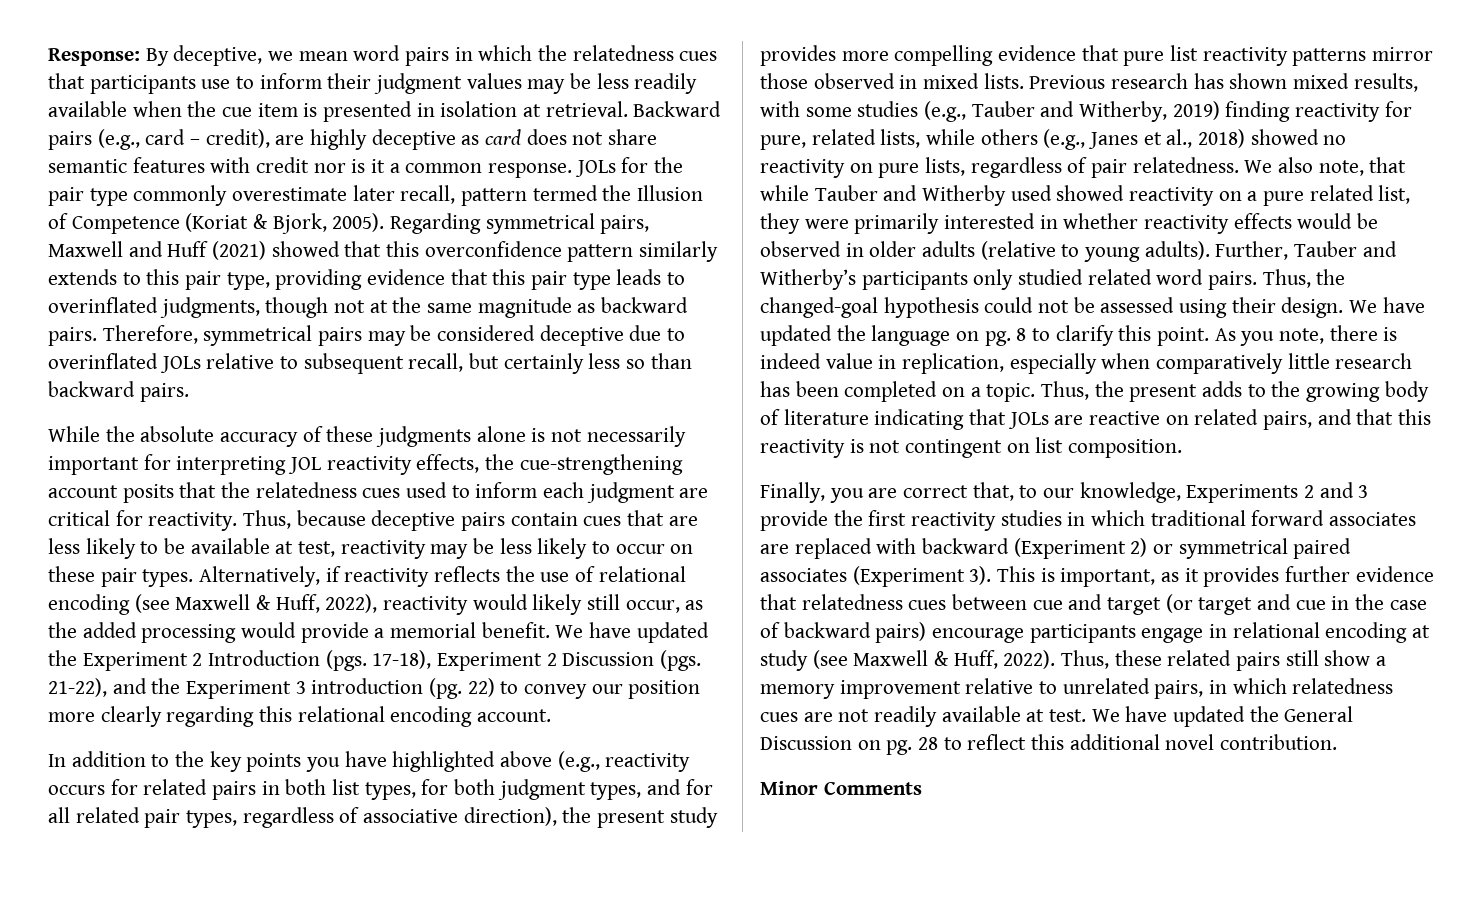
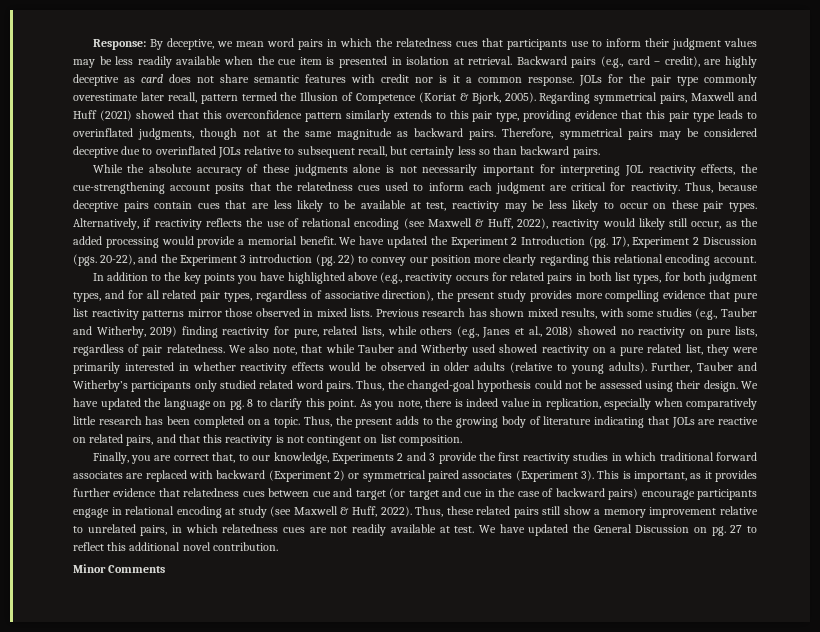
[325,650,432,671] (pgs. 17-18), -> [588,236,629,248] (pg. 17),
[48,678,107,697] 21-22), -> [100,254,136,265] 20-22),
[918,737,939,750] 28 -> [730,525,743,533] 27

